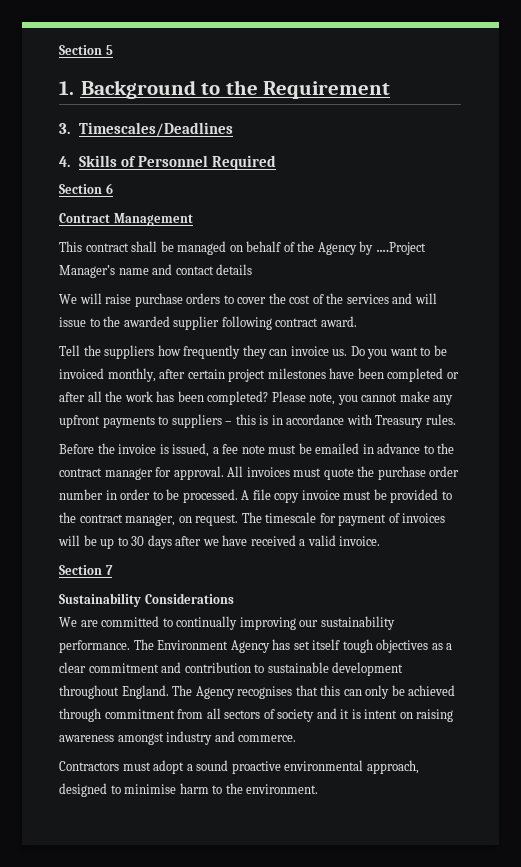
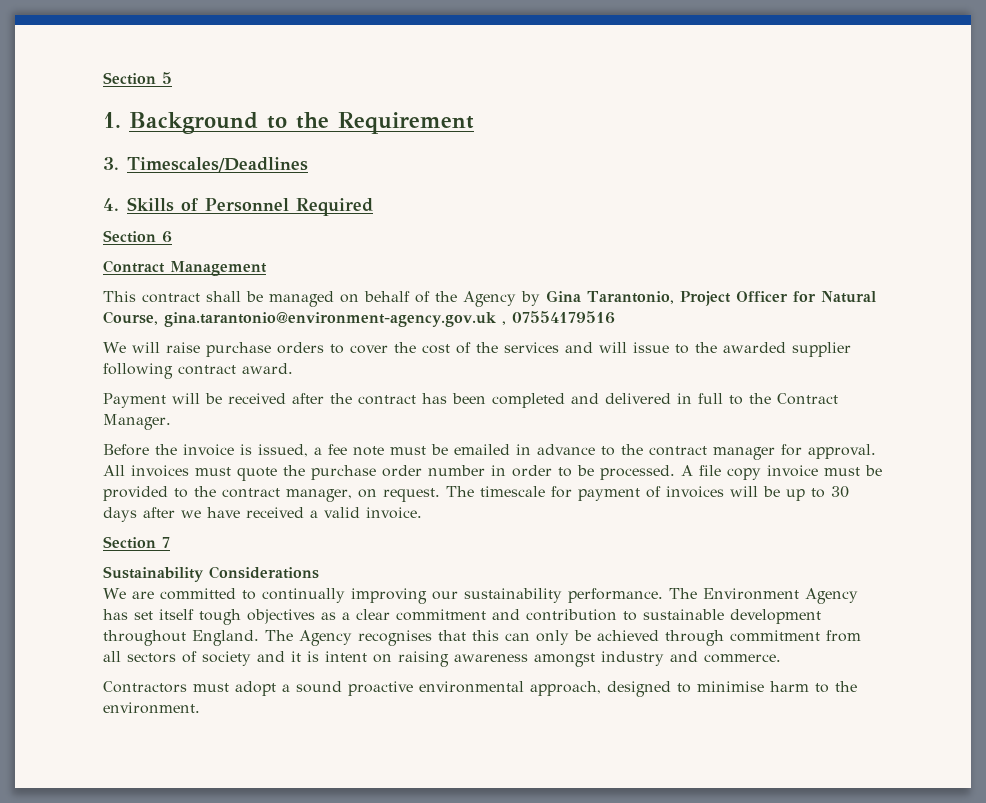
[375,242,426,255] [59,264,253,278] ….Project Manager’s name and contact details -> [546,290,876,306] [103,311,615,327] Gina Tarantonio, Project Officer for Natural Course, gina.tarantonio@environment-agency.gov.uk , 07554179516
[59,345,447,359] [59,368,459,382] [59,391,454,405] [59,414,456,428] Tell the suppliers how frequently they can invoice us. Do you want to be invoiced monthly, after certain project milestones have been completed or after all the work has been completed? Please note, you cannot make any upfront payments to suppliers – this is in accordance with Treasury rules. -> [103,393,838,408] [103,414,171,430] Payment will be received after the contract has been completed and delivered in full to the Contract Manager.

